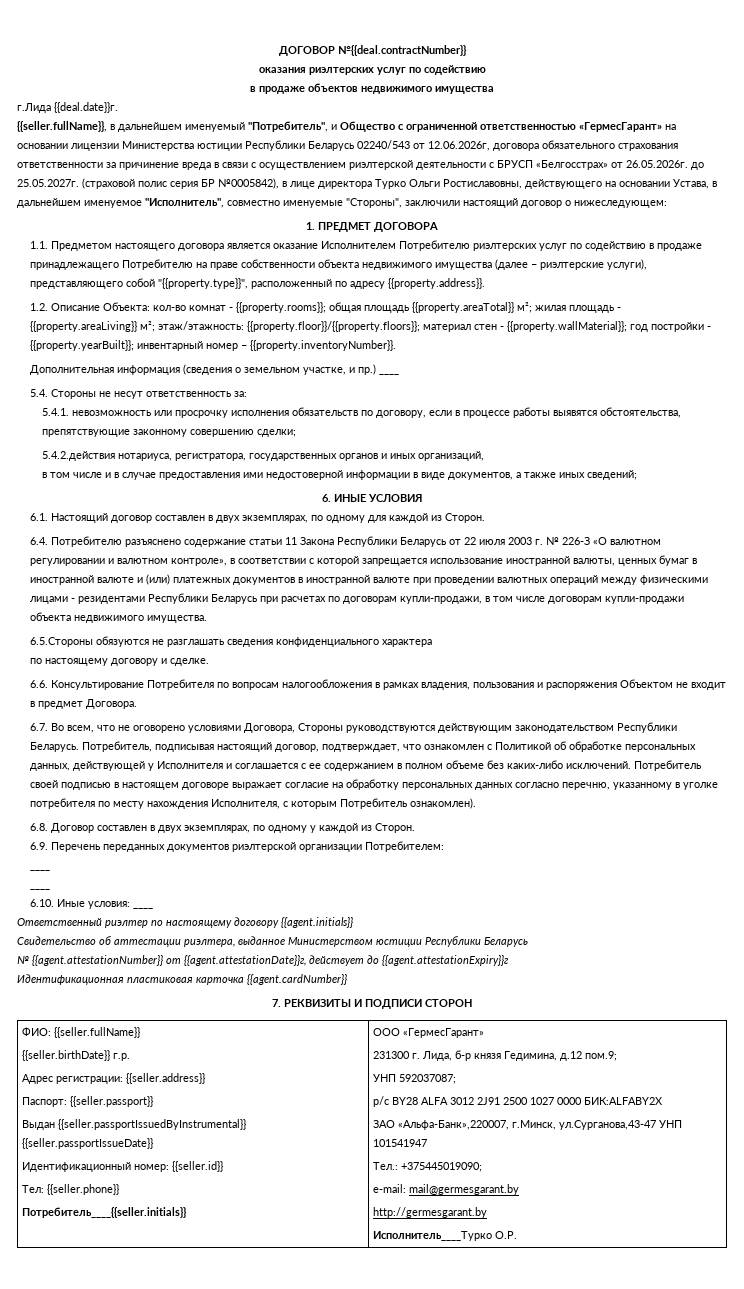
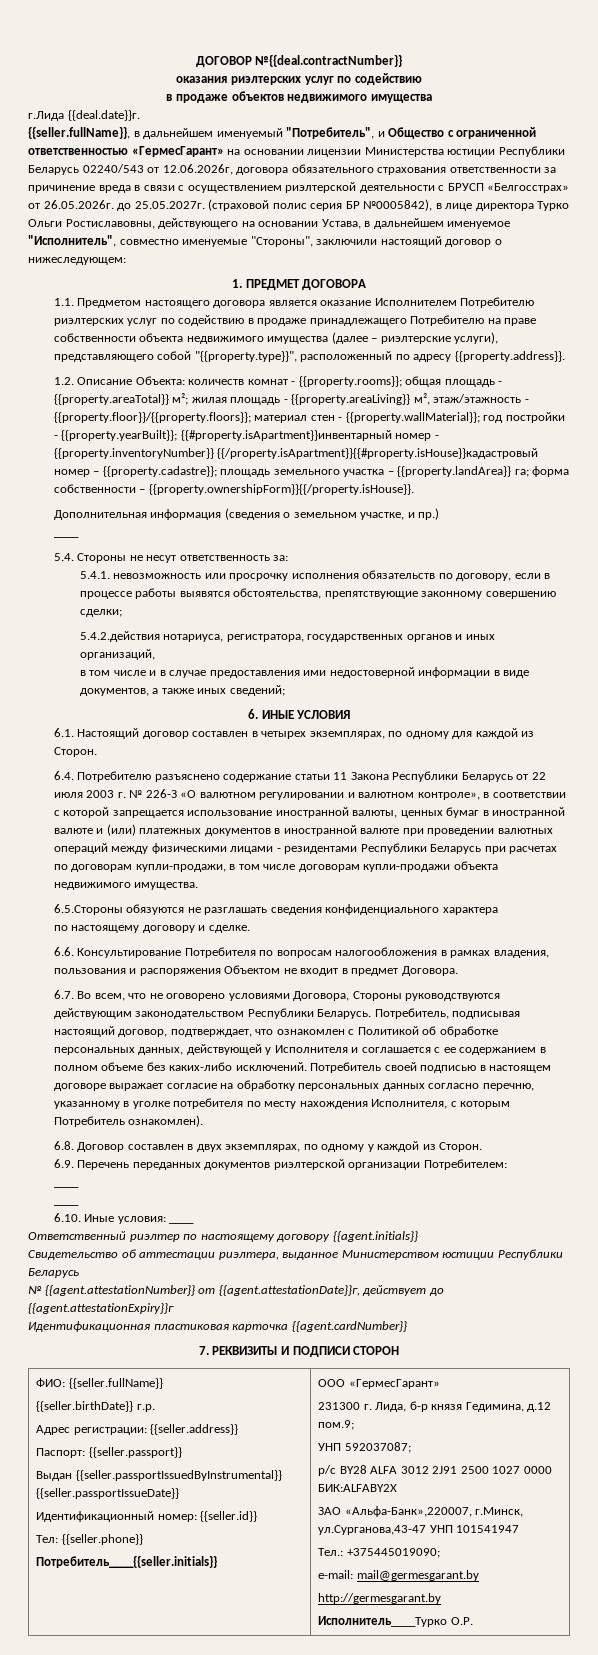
[152,305,186,311] кол-во -> [188,379,245,385] количеств
(409, 309) none -> [498,381,503,385] -
[139,321,244,332] м²; этаж/этажность: -> [413,393,529,405] м², этаж/этажность -
[136,340,396,351] инвентарный номер – {{property.inventoryNumber}}. -> [180,430,439,441] [53,448,539,459] [53,466,570,477] [53,484,414,495] {{#property.isApartment}}инвентарный номер - {{property.inventoryNumber}} {{/property.isApartment}}{{#property.isHouse}}кадастровый номер – {{property.cadastre}}; площадь земельного участка – {{property.landArea}} га; форма собственности – {{property.ownershipForm}}{{/property.isHouse}}.
(376, 369) none -> (440, 514) //
[215,515,240,523] двух -> [261,731,307,739] четырех

